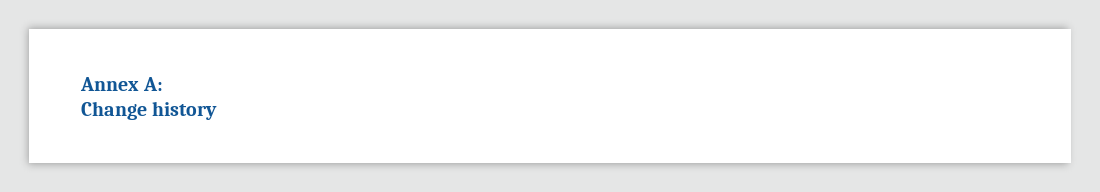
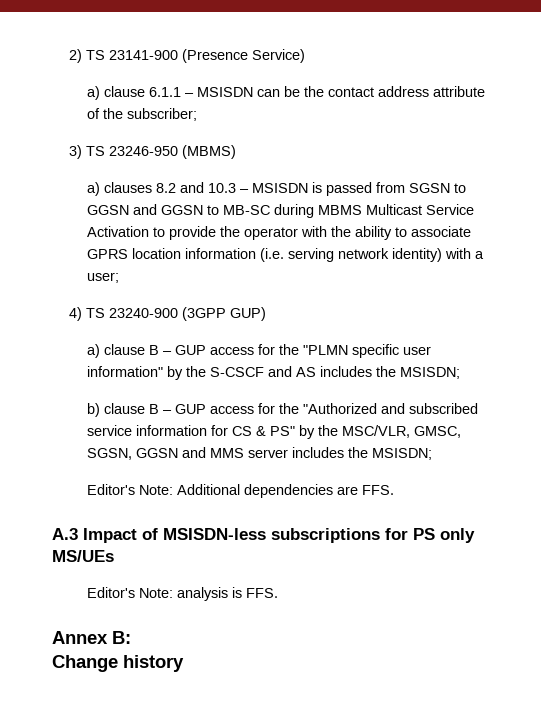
[80,77,164,91] Annex A: -> [69,49,306,63] [86,86,485,100] [86,108,197,121] [69,145,237,159] [86,182,466,196] [86,204,474,218] [86,226,471,240] [86,248,484,262] [86,272,119,283] [69,307,267,321] [86,344,431,358] [86,366,460,380] [86,403,478,417] [86,425,461,439] [86,447,432,460] [86,484,394,498] [52,528,475,543] [52,550,114,562] [86,587,278,601] [52,631,131,644] 2) TS 23141-900 (Presence Service) // a) clause 6.1.1 – MSISDN can be the contact address attribute of the subscriber; // 3) TS 23246-950 (MBMS) // a) clauses 8.2 and 10.3 – MSISDN is passed from SGSN to GGSN and GGSN to MB-SC during MBMS Multicast Service Activation to provide the operator with the ability to associate GPRS location information (i.e. serving network identity) with a user; // 4) TS 23240-900 (3GPP GUP) // a) clause B – GUP access for the "PLMN specific user information" by the S-CSCF and AS includes the MSISDN; // b) clause B – GUP access for the "Authorized and subscribed service information for CS & PS" by the MSC/VLR, GMSC, SGSN, GGSN and MMS server includes the MSISDN; // Editor's Note: Additional dependencies are FFS. // A.3 Impact of MSISDN-less subscriptions for PS only MS/UEs // Editor's Note: analysis is FFS. // Annex B:

